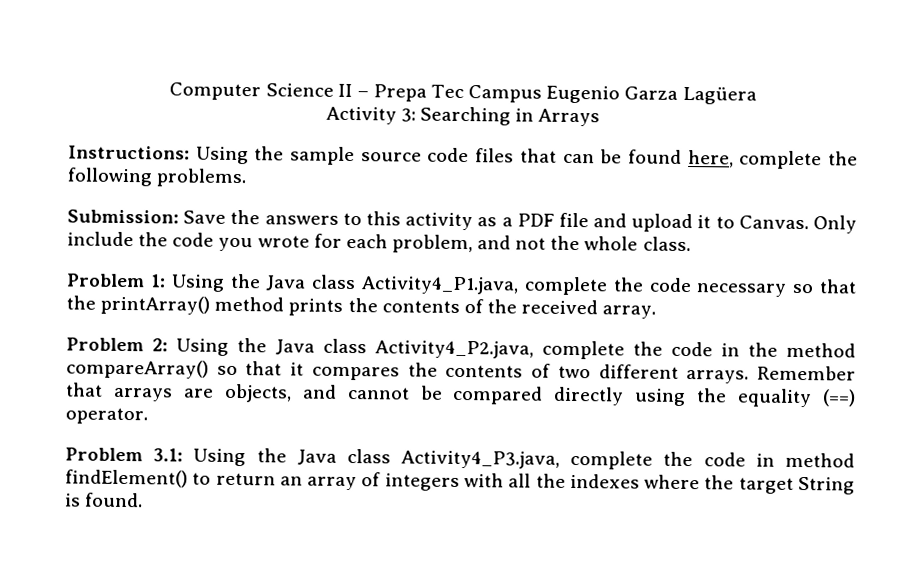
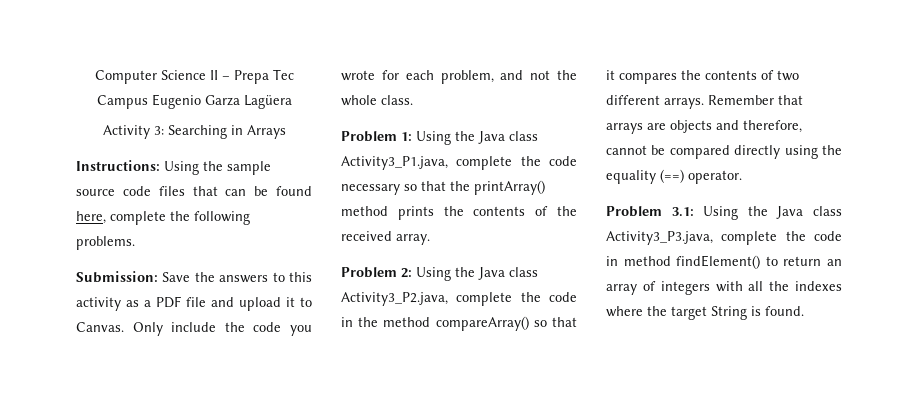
[361,276,519,295] Activity4_P1.java, -> [341,156,448,170] Activity3_P1.java,
[375,340,534,359] Activity4_P2.java, -> [341,292,448,306] Activity3_P2.java,
[223,383,337,403] objects, and -> [670,120,802,133] objects and therefore,
[401,450,561,469] Activity4_P3.java, -> [606,231,713,245] Activity3_P3.java,

